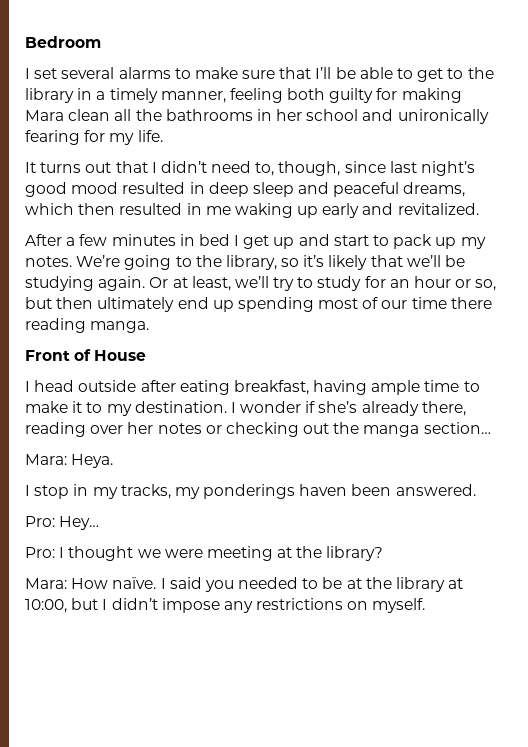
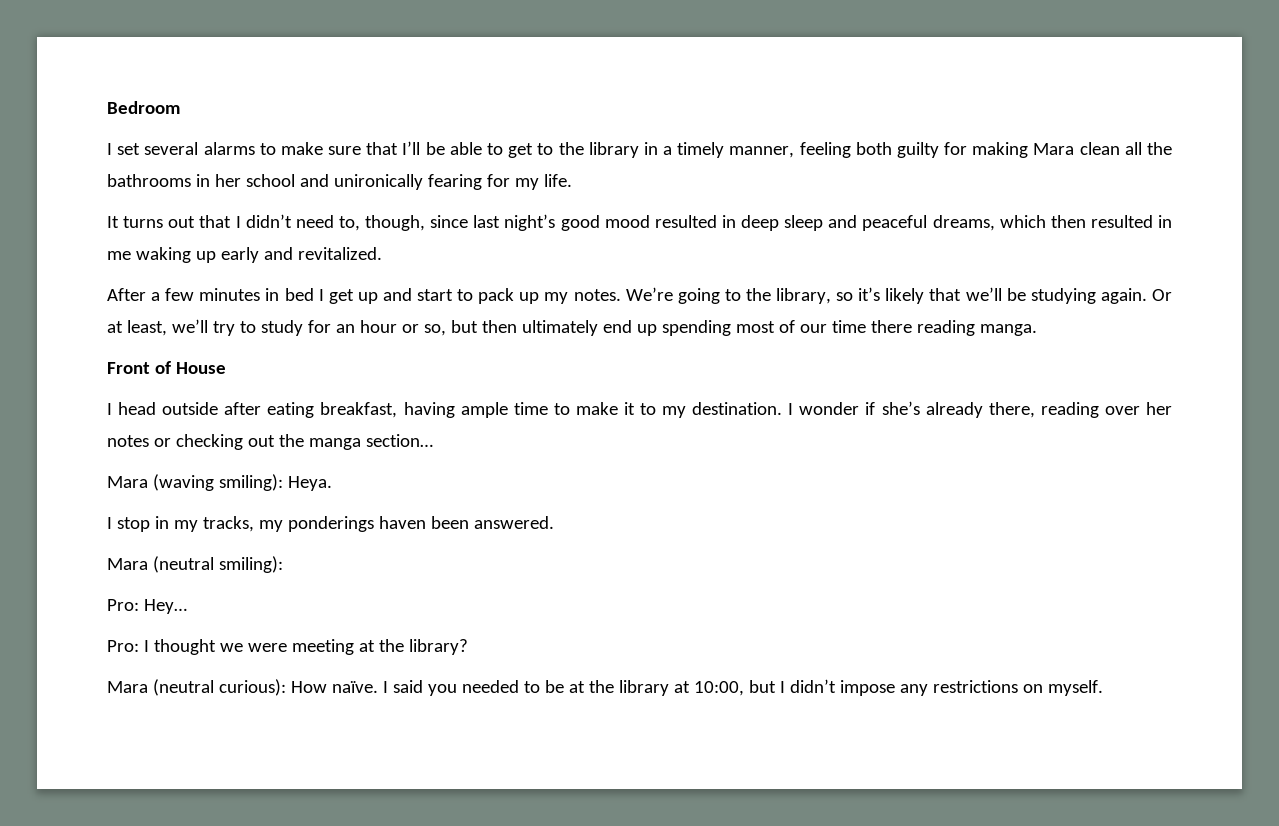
[25,454,67,465] Mara: -> [107,474,283,491] Mara (waving smiling):
(476, 490) none -> [107,556,283,573] // Mara (neutral smiling):
[25,578,67,589] Mara: -> [107,679,286,696] Mara (neutral curious):

